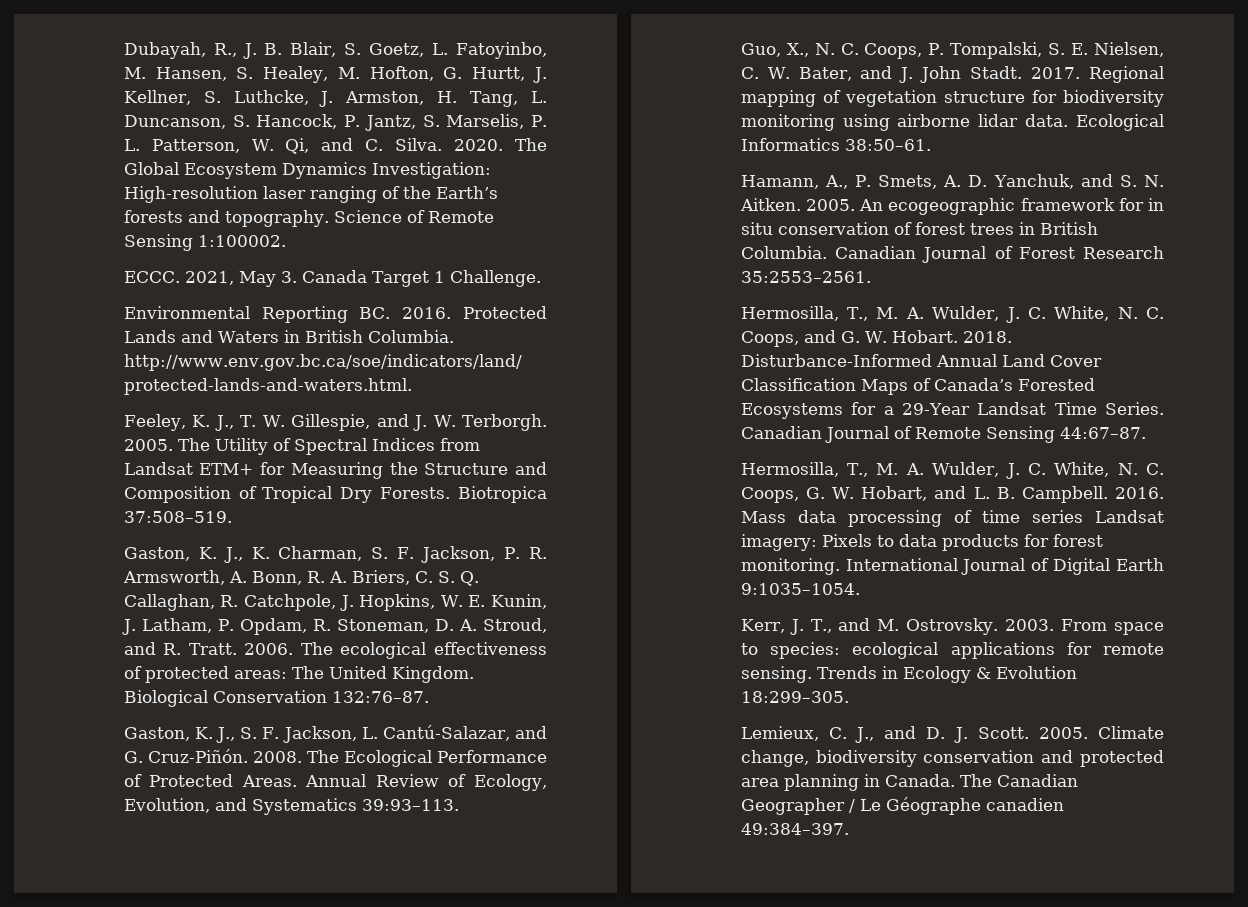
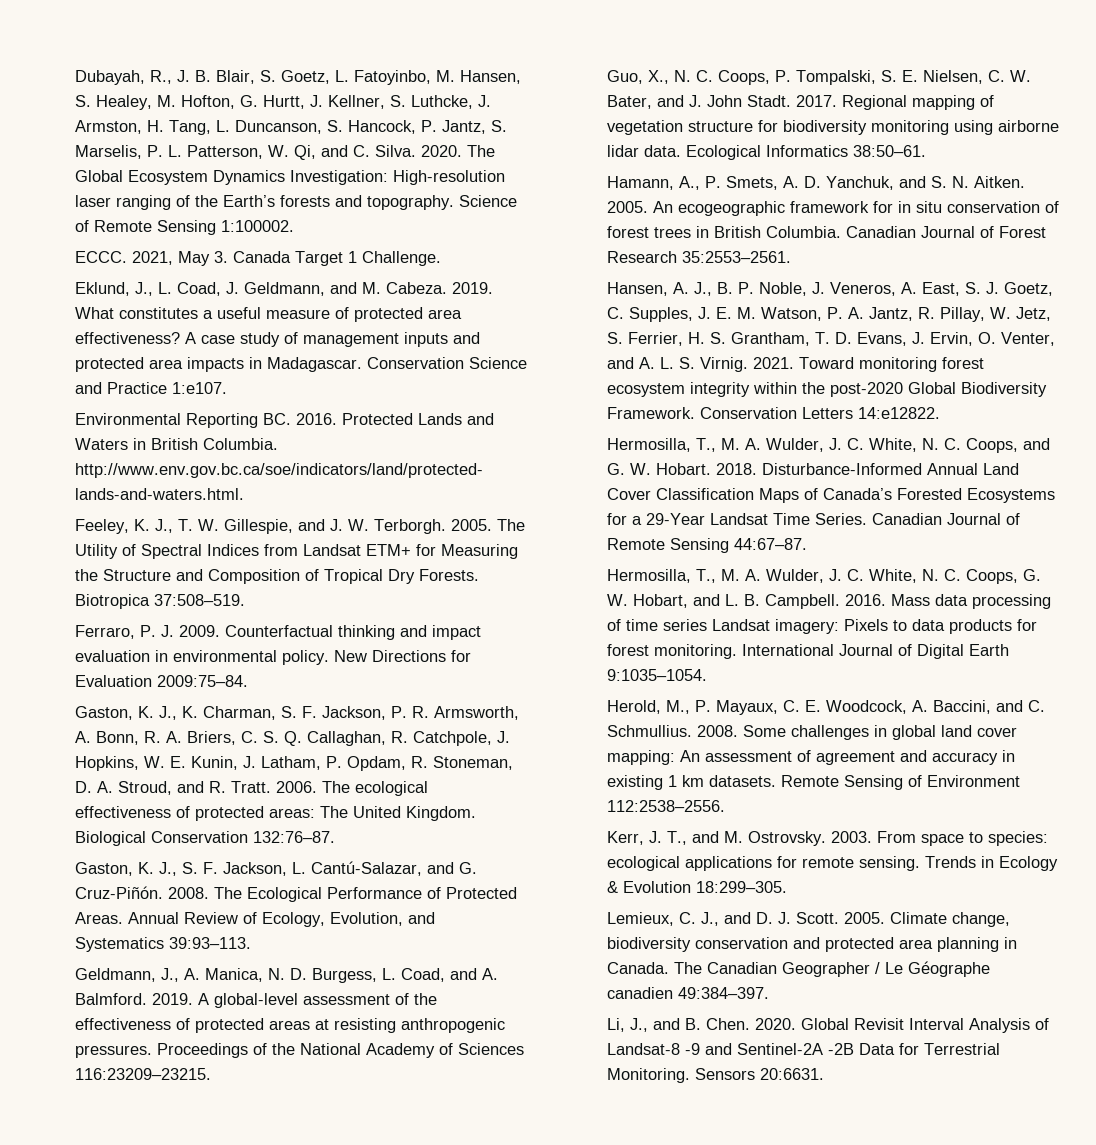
(541, 278) none -> [75,282,494,296] [75,307,463,322] [75,332,481,347] [75,357,528,372] [75,382,228,394] // Eklund, J., L. Coad, J. Geldmann, and M. Cabeza. 2019. What constitutes a useful measure of protected area effectiveness? A case study of management inputs and protected area impacts in Madagascar. Conservation Science and Practice 1:e107.
(232, 517) none -> [75,625,482,640] [75,650,472,665] [75,675,249,687] // Ferraro, P. J. 2009. Counterfactual thinking and impact evaluation in environmental policy. New Directions for Evaluation 2009:75–84.
(459, 805) none -> [75,968,499,983] [75,993,438,1008] [75,1018,506,1033] [75,1043,525,1058] [75,1068,212,1080] // Geldmann, J., A. Manica, N. D. Burgess, L. Coad, and A. Balmford. 2019. A global-level assessment of the effectiveness of protected areas at resisting anthropogenic pressures. Proceedings of the National Academy of Sciences 116:23209–23215.
(871, 277) none -> [607,282,1054,296] [607,307,1052,322] [607,332,1056,346] [607,357,985,372] [607,382,1048,397] [607,407,941,419] // Hansen, A. J., B. P. Noble, J. Veneros, A. East, S. J. Goetz, C. Supples, J. E. M. Watson, P. A. Jantz, R. Pillay, W. Jetz, S. Ferrier, H. S. Grantham, T. D. Evans, J. Ervin, O. Venter, and A. L. S. Virnig. 2021. Toward monitoring forest ecosystem integrity within the post-2020 Global Biodiversity Framework. Conservation Letters 14:e12822.
(860, 589) none -> [607,700,1046,715] [607,725,1018,740] [607,750,1016,765] [607,775,1021,790] [607,800,726,812] // Herold, M., P. Mayaux, C. E. Woodcock, A. Baccini, and C. Schmullius. 2008. Some challenges in global land cover mapping: An assessment of agreement and accuracy in existing 1 km datasets. Remote Sensing of Environment 112:2538–2556.
(849, 829) none -> [607,1018,1050,1033] [607,1043,1001,1055] [607,1068,825,1083] // Li, J., and B. Chen. 2020. Global Revisit Interval Analysis of Landsat-8 -9 and Sentinel-2A -2B Data for Terrestrial Monitoring. Sensors 20:6631.

